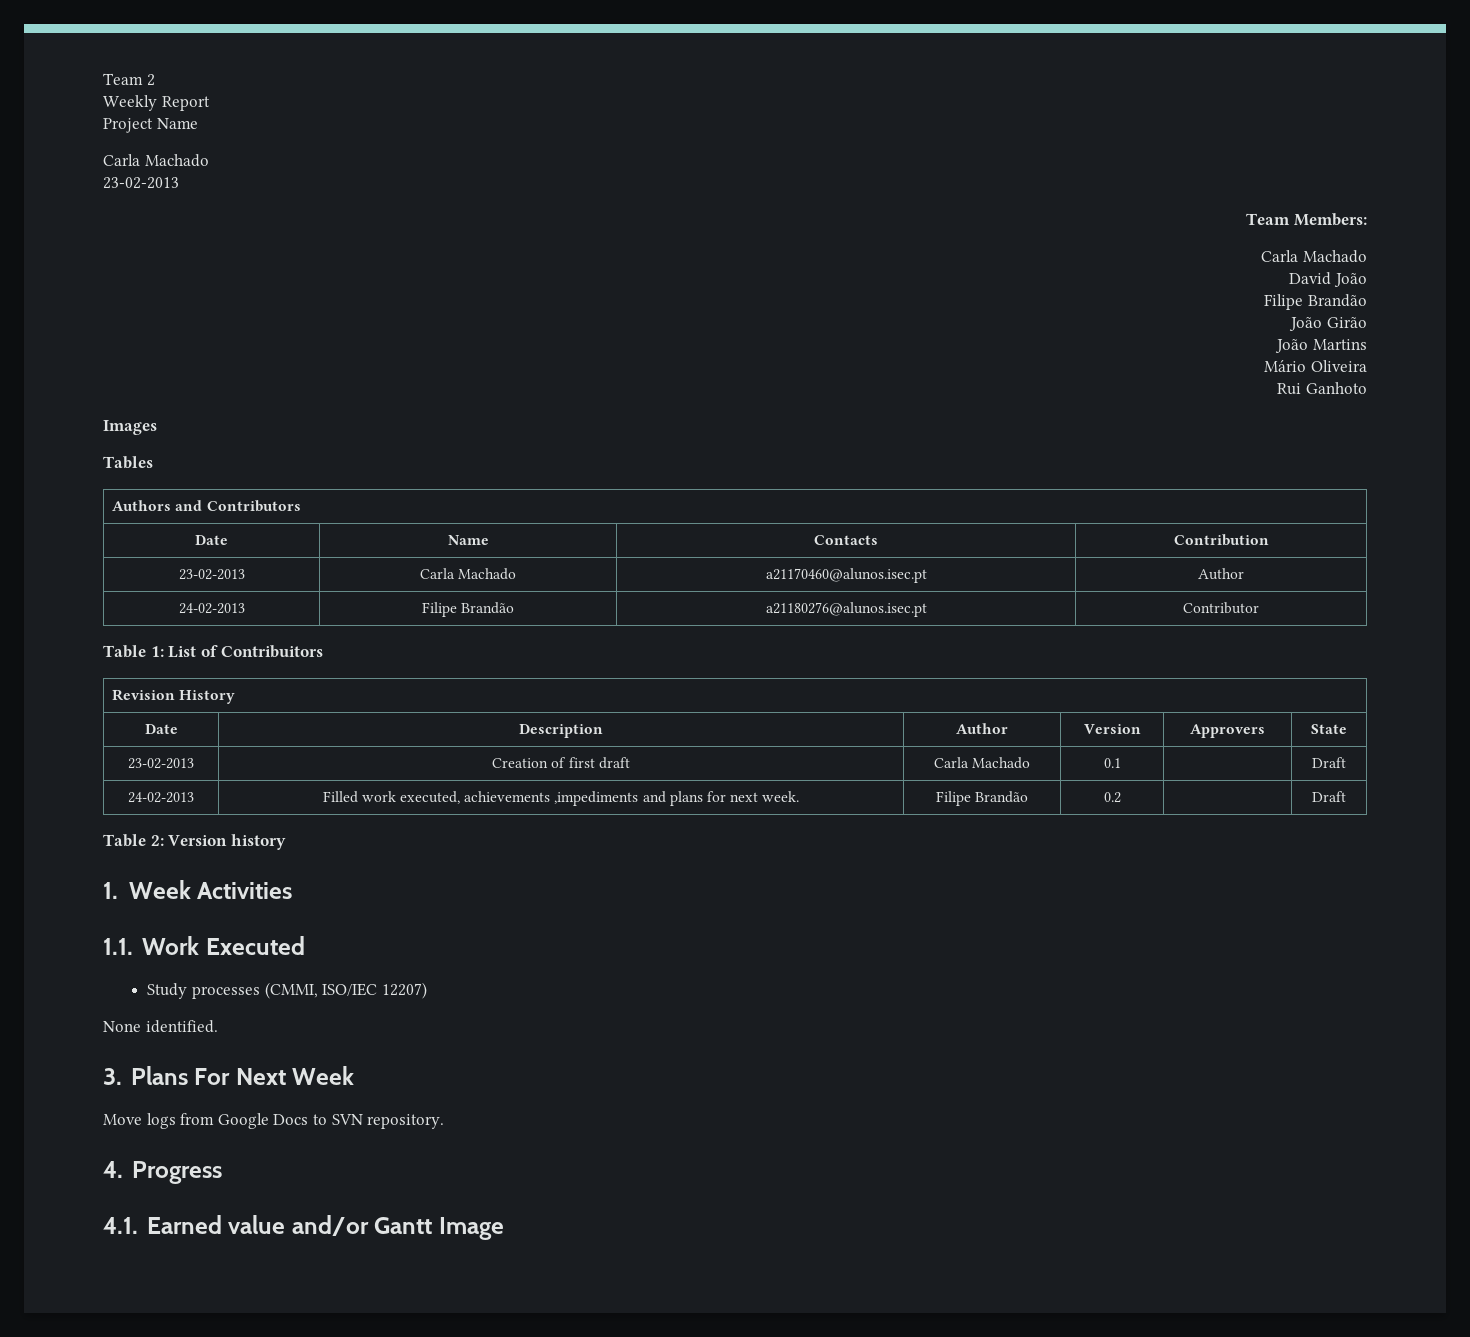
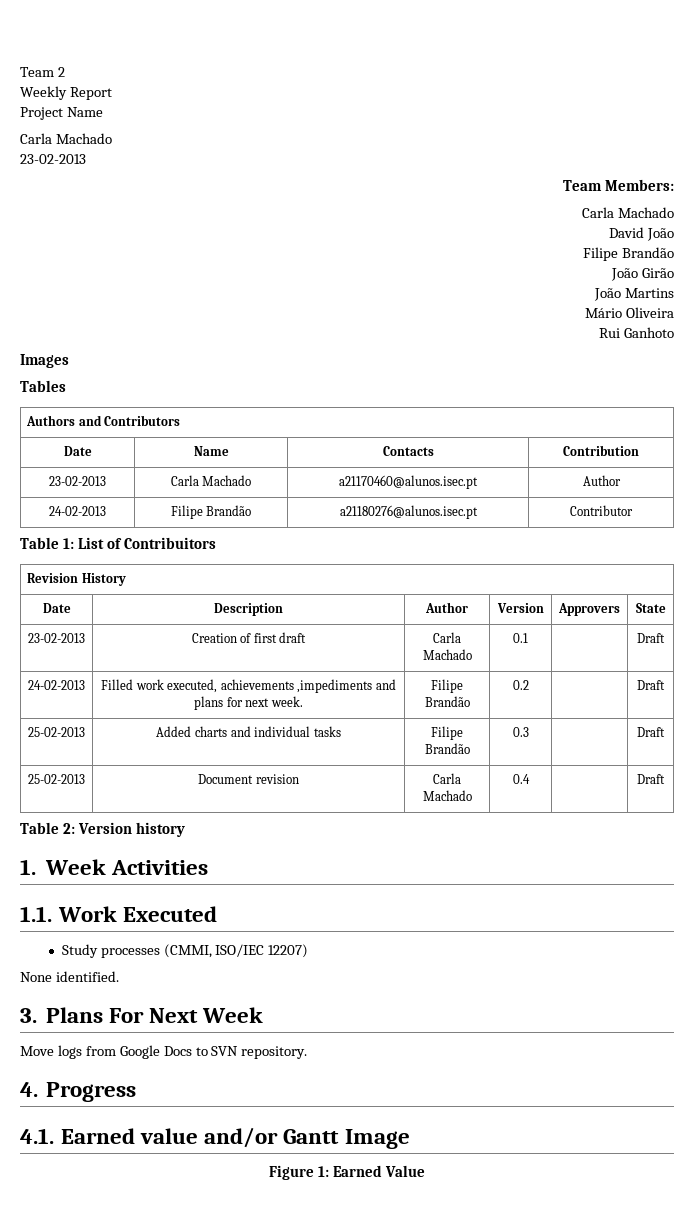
(1346, 796) none -> [28,727,85,737] [156,726,341,737] [431,726,463,740] [424,743,470,754] [512,727,529,737] [637,727,665,737] [28,774,85,784] [198,774,299,784] [433,773,461,784] [422,790,472,801] [512,774,530,784] [637,774,665,784] // 25-02-2013 | Added charts and individual tasks | Filipe Brandão | 0.3 | | Draft // 25-02-2013 | Document revision | Carla Machado | 0.4 | | Draft
(504, 1228) none -> [269,1165,425,1180] // Figure 1: Earned Value

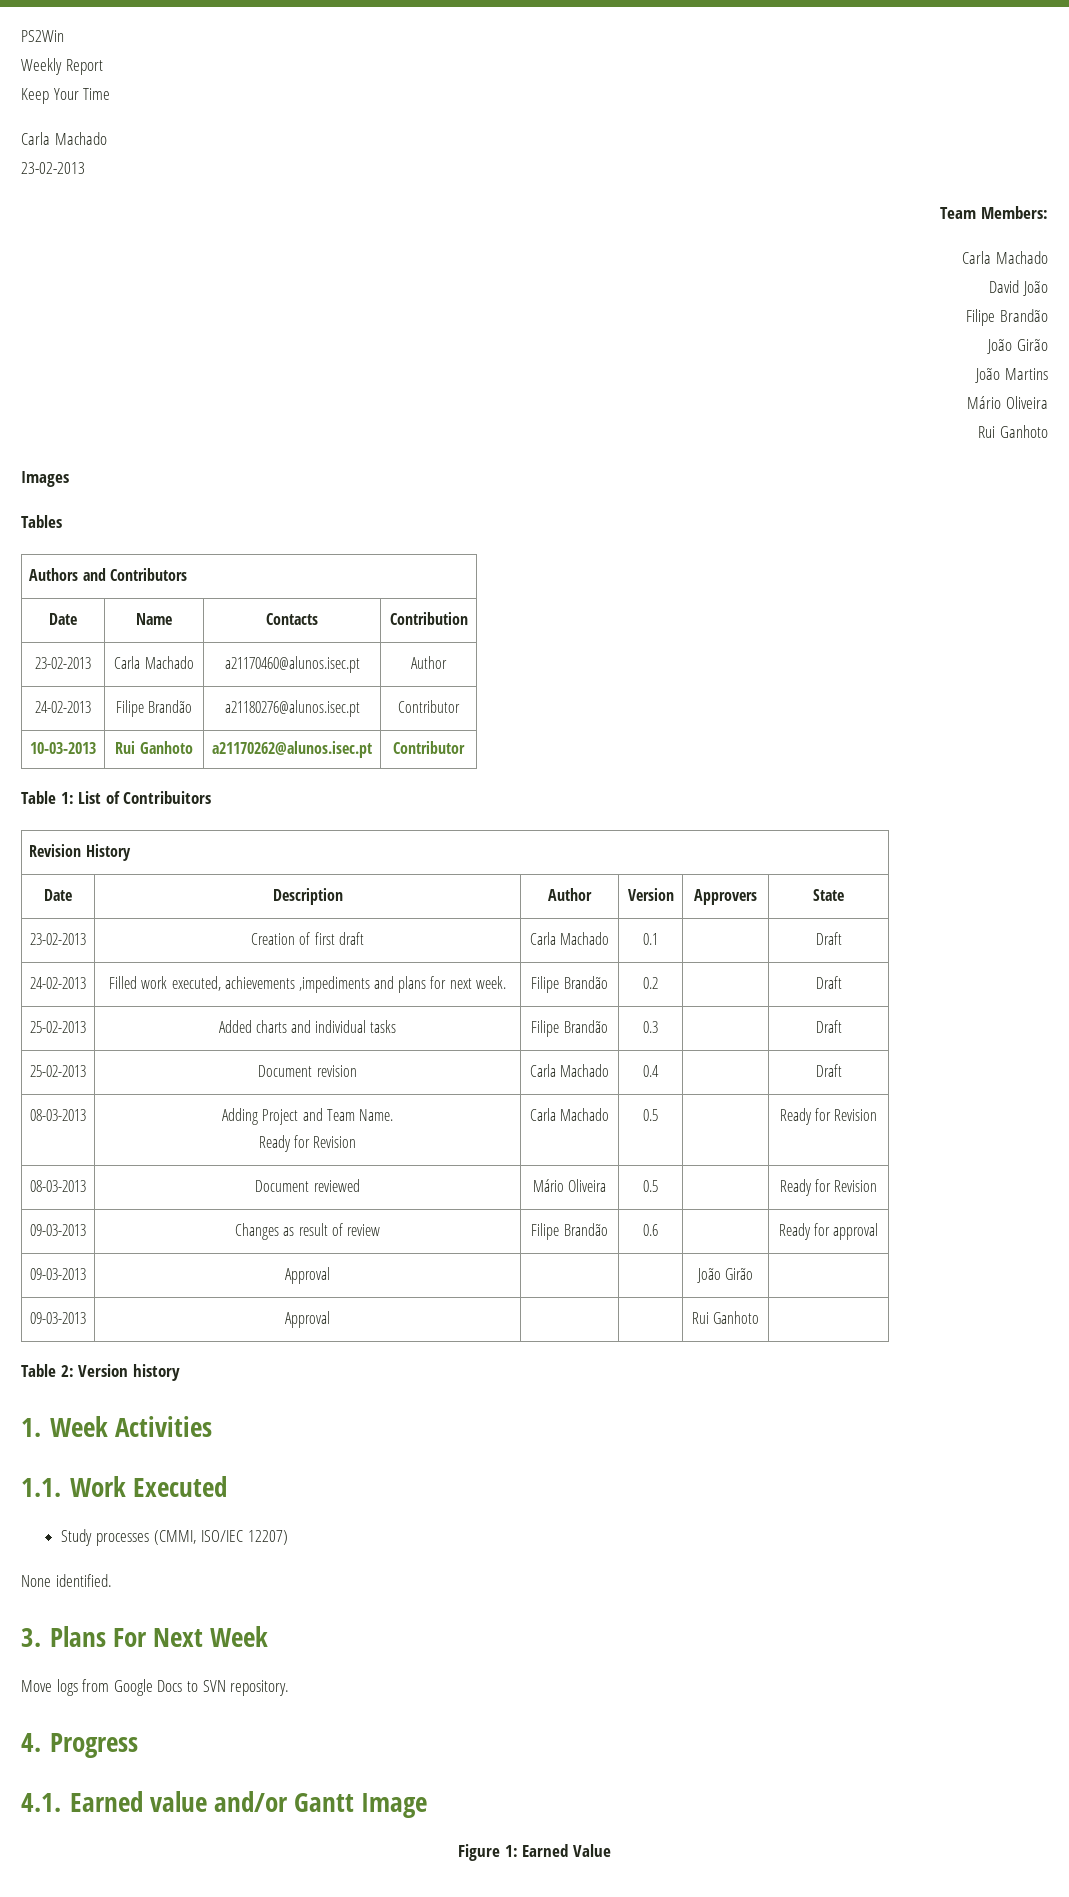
[20,67,65,77] Team 2 -> [21,30,64,42] PS2Win
[20,107,103,120] Project Name -> [21,88,111,104] Keep Your Time
(633, 510) none -> [30,742,96,754] [115,741,193,754] [212,741,372,758] [393,741,465,754] // 10-03-2013 | Rui Ganhoto | a21170262@alunos.isec.pt | Contributor
(665, 779) none -> [30,1109,86,1121] [222,1108,393,1125] [258,1135,357,1152] [529,1108,610,1121] [643,1109,658,1121] [779,1108,878,1125] [30,1180,86,1192] [255,1179,360,1192] [532,1179,607,1192] [643,1180,658,1192] [779,1179,878,1196] [30,1224,86,1236] [235,1223,380,1240] [531,1223,608,1240] [643,1224,658,1236] [778,1223,879,1240] [30,1268,86,1280] [285,1267,330,1284] [696,1267,754,1283] [30,1312,86,1324] [285,1311,330,1328] [691,1311,760,1324] // 08-03-2013 | Adding Project and Team Name. // Ready for Revision | Carla Machado | 0.5 | | Ready for Revision // 08-03-2013 | Document reviewed | Mário Oliveira | 0.5 | | Ready for Revision // 09-03-2013 | Changes as result of review | Filipe Brandão | 0.6 | | Ready for approval // 09-03-2013 | Approval | | | João Girão | // 09-03-2013 | Approval | | | Rui Ganhoto |

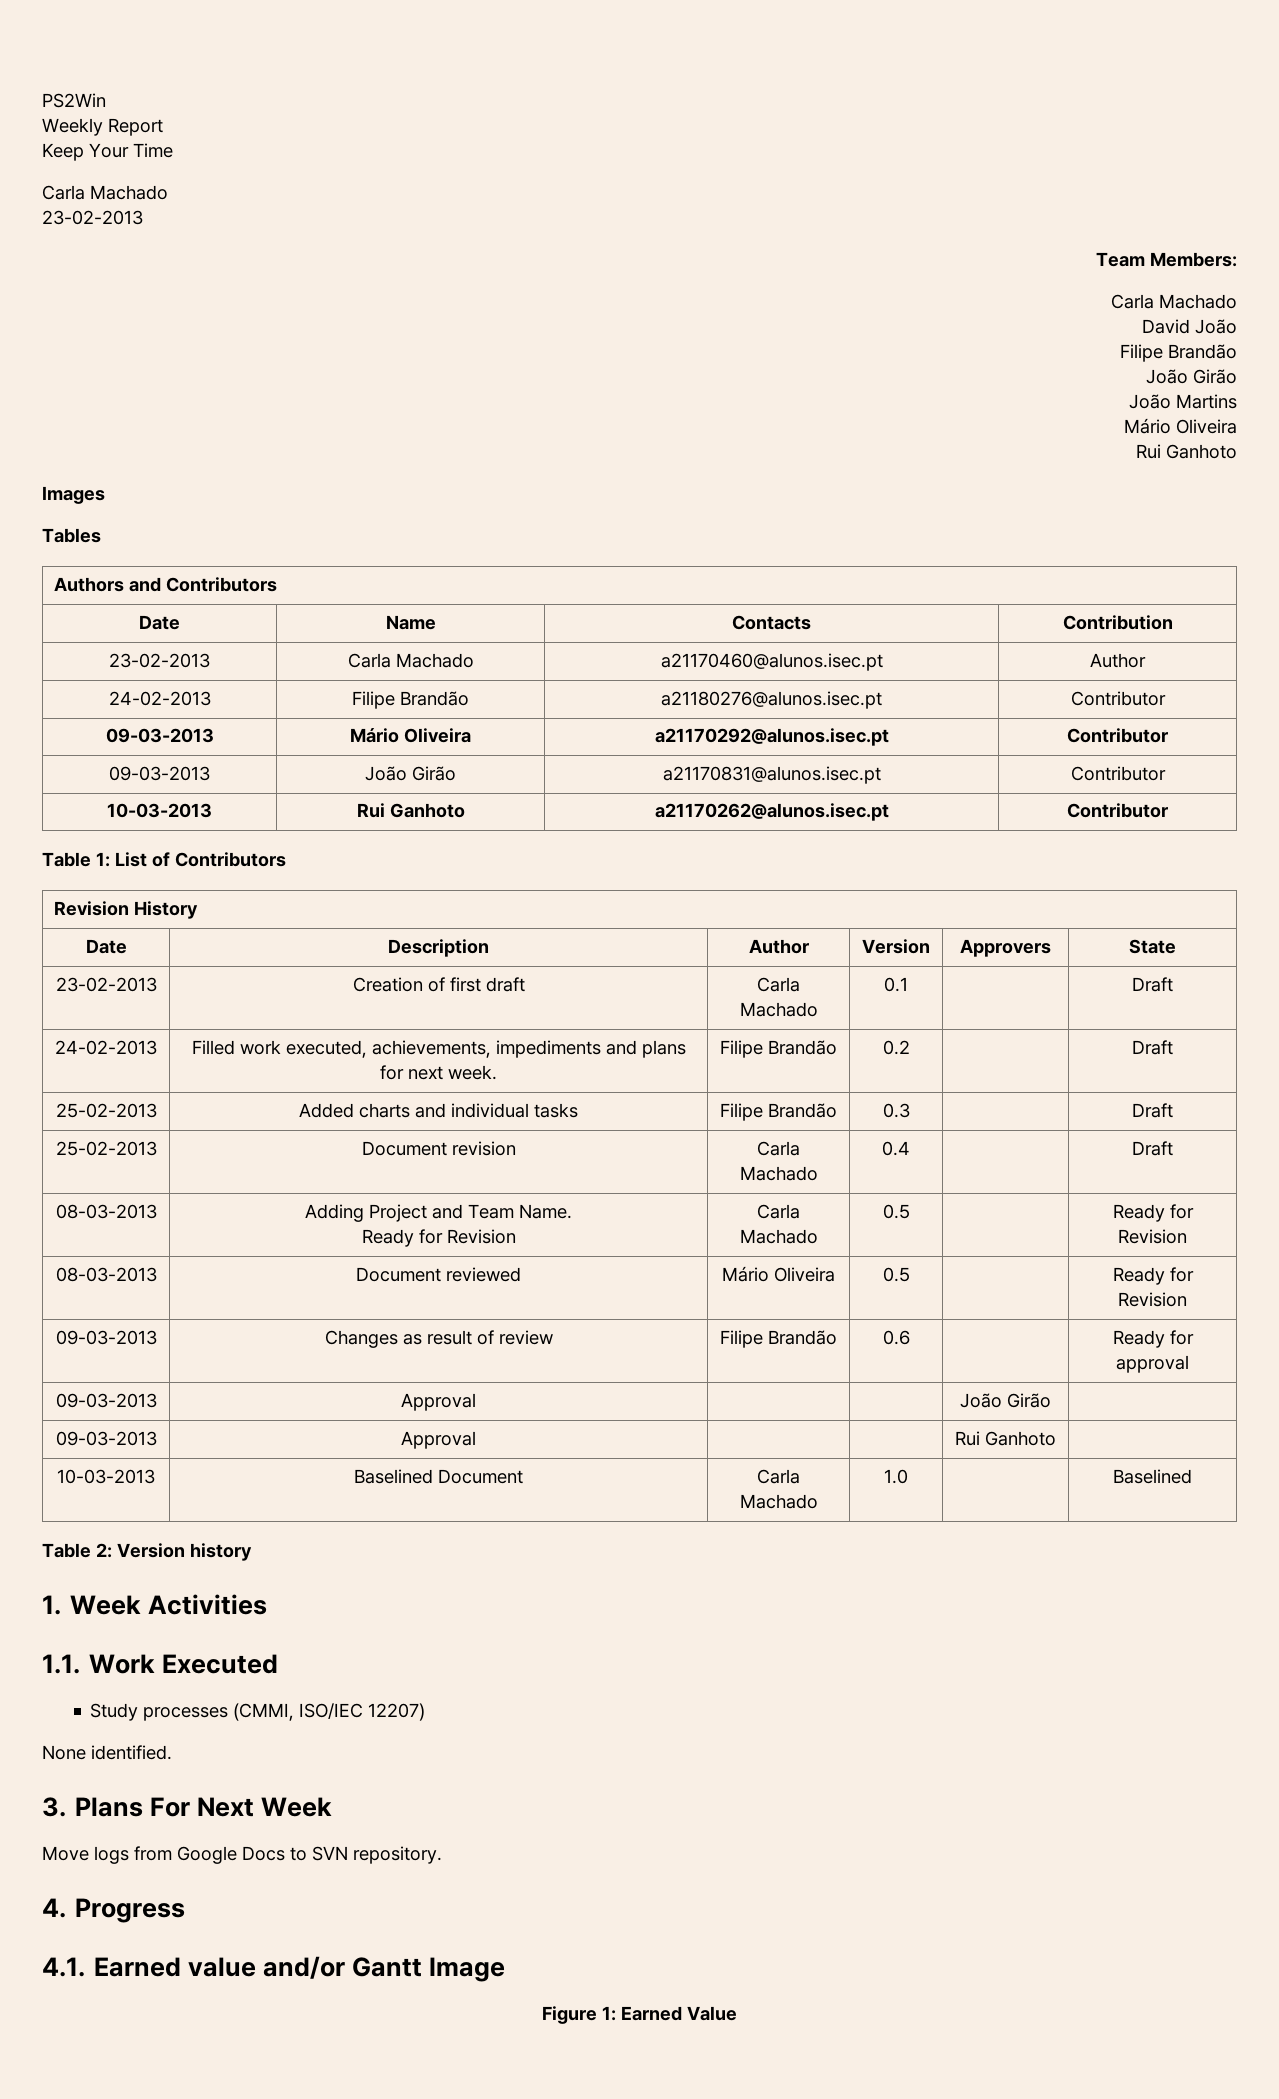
(460, 706) none -> [105,728,214,743] [350,728,471,743] [654,728,889,746] [1067,728,1168,743] [109,766,210,781] [364,766,456,781] [662,766,881,784] [1070,766,1166,781] // 09-03-2013 | Mário Oliveira | a21170292@alunos.isec.pt | Contributor // 09-03-2013 | João Girão | a21170831@alunos.isec.pt | Contributor
[123,791,212,804] Contribuitors -> [175,852,286,867] Contributors
[224,976,370,993] achievements ,impediments -> [371,1040,601,1058] achievements, impediments
(760, 1317) none -> [57,1469,155,1484] [354,1469,523,1484] [757,1469,800,1484] [739,1494,818,1509] [884,1469,908,1484] [1113,1469,1192,1484] // 10-03-2013 | Baselined Document | Carla Machado | 1.0 | | Baselined

